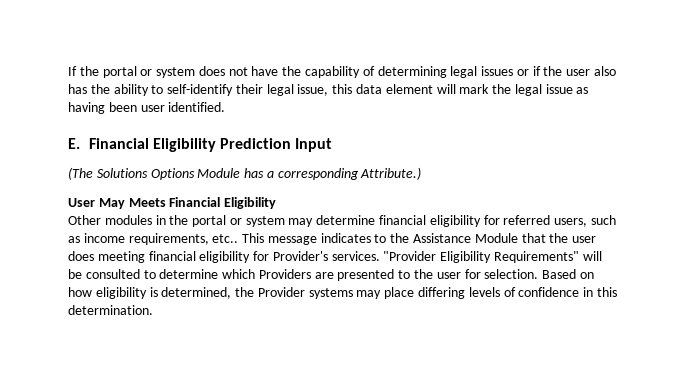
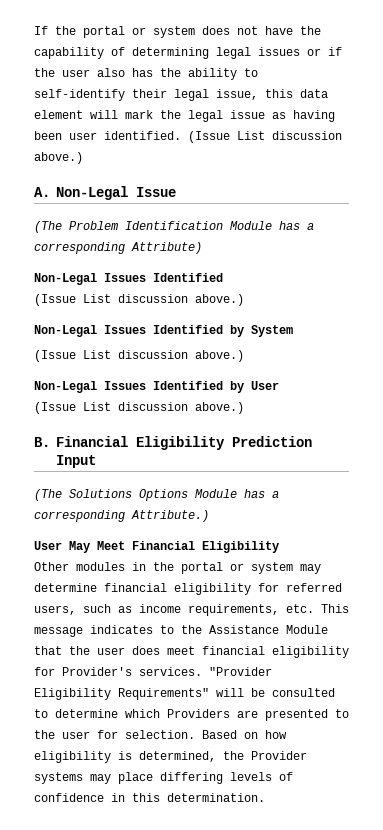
[68,138,80,149] // E. -> [188,131,342,143] [34,152,83,164] [34,186,176,200] [34,221,314,233] [34,242,202,254] [34,273,223,285] [34,294,244,306] [34,325,293,337] [34,350,244,362] [34,381,279,393] [34,402,244,414] [34,437,50,447] (Issue List discussion above.) // A. Non-Legal Issue // (The Problem Identification Module has a corresponding Attribute) // Non-Legal Issues Identified // (Issue List discussion above.) // Non-Legal Issues Identified by System // (Issue List discussion above.) // Non-Legal Issues Identified by User // (Issue List discussion above.) // B.
[128,198,166,207] Meets -> [97,541,125,550] Meet
[212,234,239,243] etc.. -> [286,604,314,613] etc.
[97,251,145,263] meeting -> [167,646,195,655] meet

